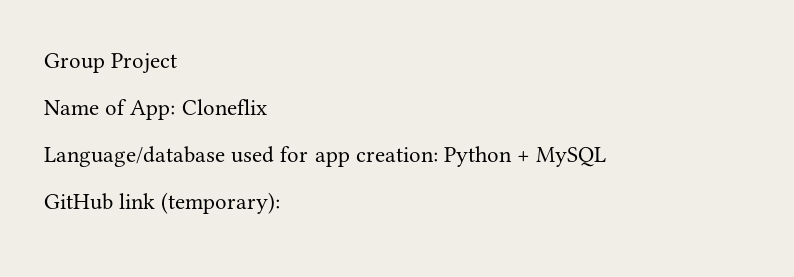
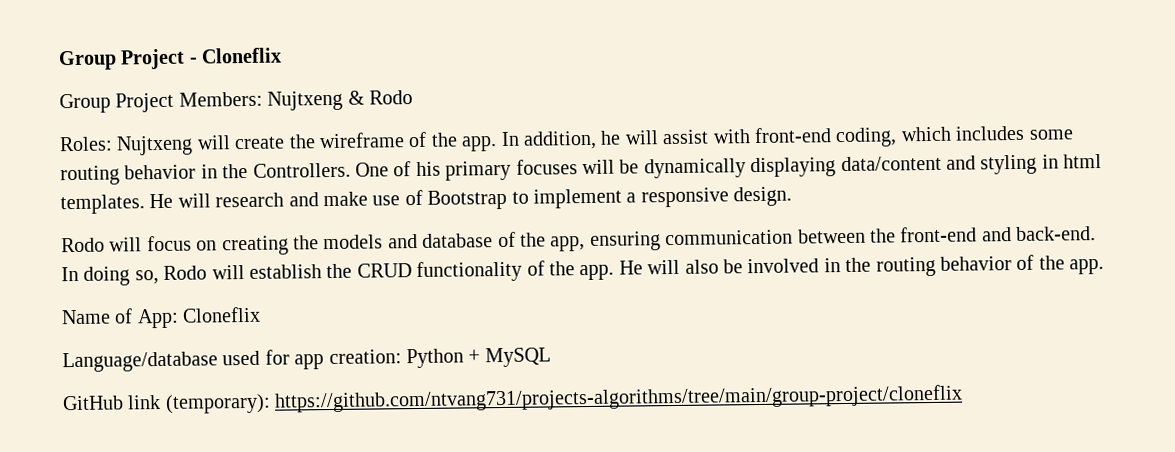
[44,53,178,74] Group Project -> [58,47,283,71] [59,90,413,114] [59,125,1074,156] [60,153,1103,186] [60,186,793,215] [61,226,1097,256] [61,254,1105,286] Group Project - Cloneflix // Group Project Members: Nujtxeng & Rodo // Roles: Nujtxeng will create the wireframe of the app. In addition, he will assist with front-end coding, which includes some routing behavior in the Controllers. One of his primary focuses will be dynamically displaying data/content and styling in html templates. He will research and make use of Bootstrap to implement a responsive design. // Rodo will focus on creating the models and database of the app, ensuring communication between the front-end and back-end. In doing so, Rodo will establish the CRUD functionality of the app. He will also be involved in the routing behavior of the app.
(281, 203) none -> [274,384,964,413] https://github.com/ntvang731/projects-algorithms/tree/main/group-project/cloneflix

